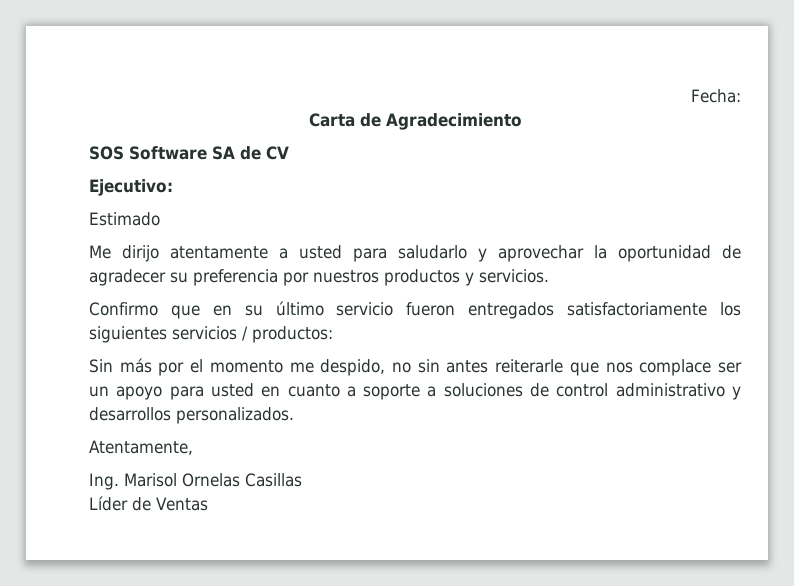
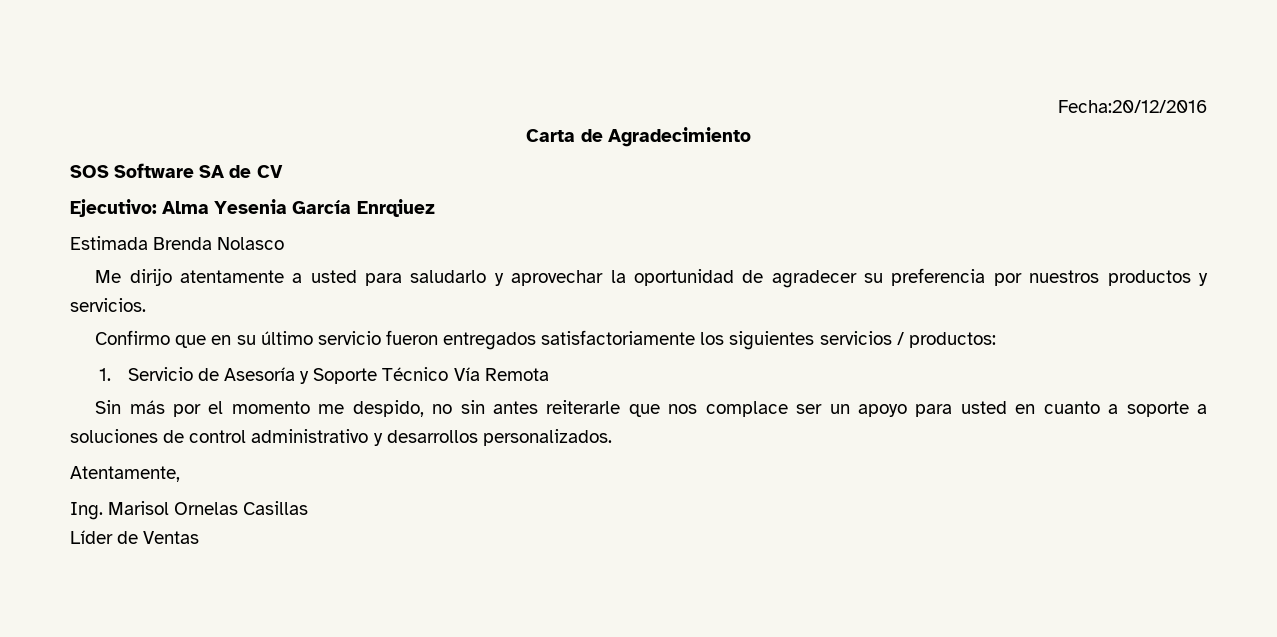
[691,89,742,103] Fecha: -> [1058,100,1207,113] Fecha:20/12/2016
[89,212,160,226] // Estimado -> [162,199,435,217] [70,236,285,250] Alma Yesenia García Enrqiuez // Estimada Brenda Nolasco
(333, 334) none -> [98,367,549,384] // 1. Servicio de Asesoría y Soporte Técnico Vía Remota

